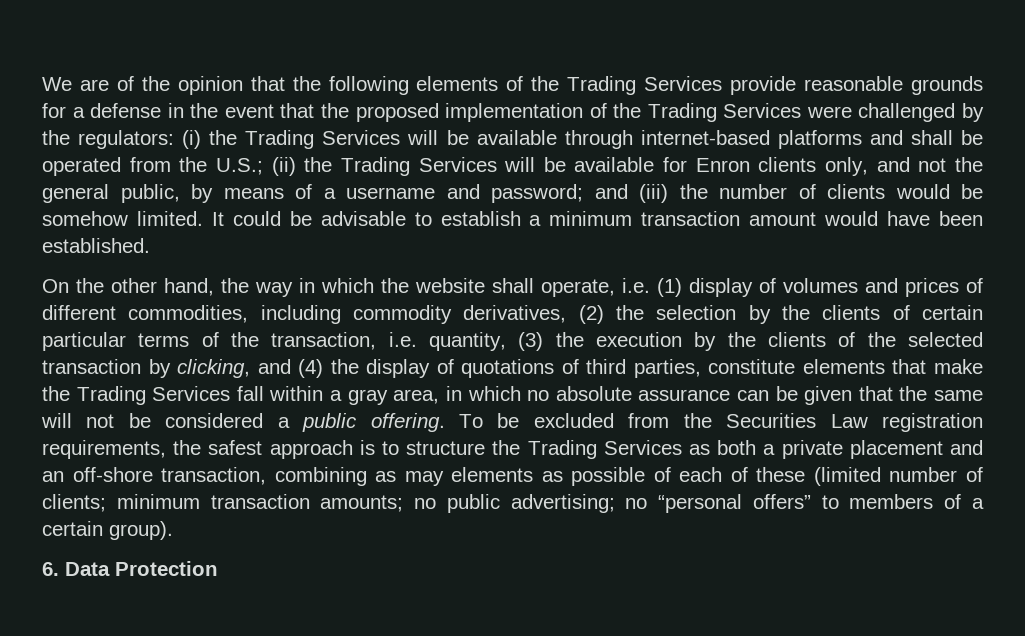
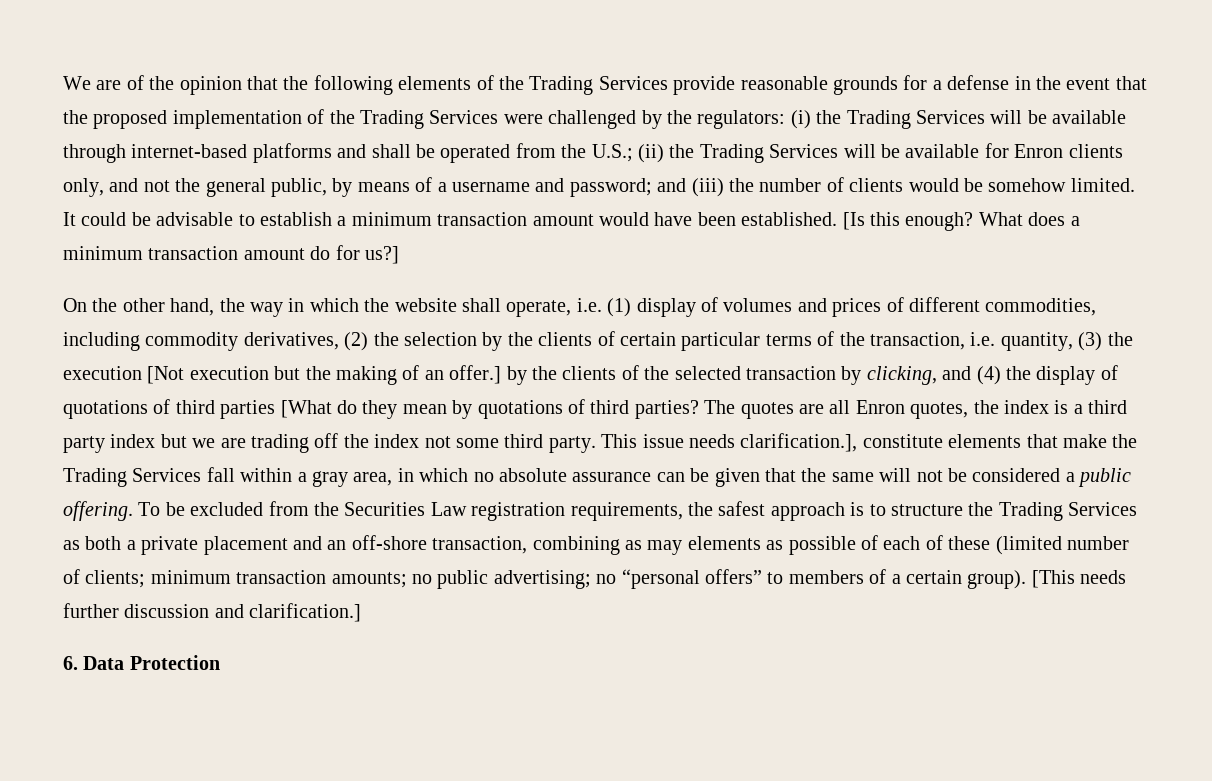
(150, 245) none -> [842,212,1080,231] [63,245,399,264] [Is this enough? What does a minimum transaction amount do for us?]
(682, 339) none -> [147,365,502,385] [Not execution but the making of an offer.]
[633,359,701,378] parties, -> [220,399,1128,419] [63,433,858,453] parties [What do they mean by quotations of third parties? The quotes are all Enron quotes, the index is a third party index but we are trading off the index not some third party. This issue needs clarification.],
(173, 530) none -> [1031,570,1127,588] [63,603,362,622] [This needs further discussion and clarification.]

